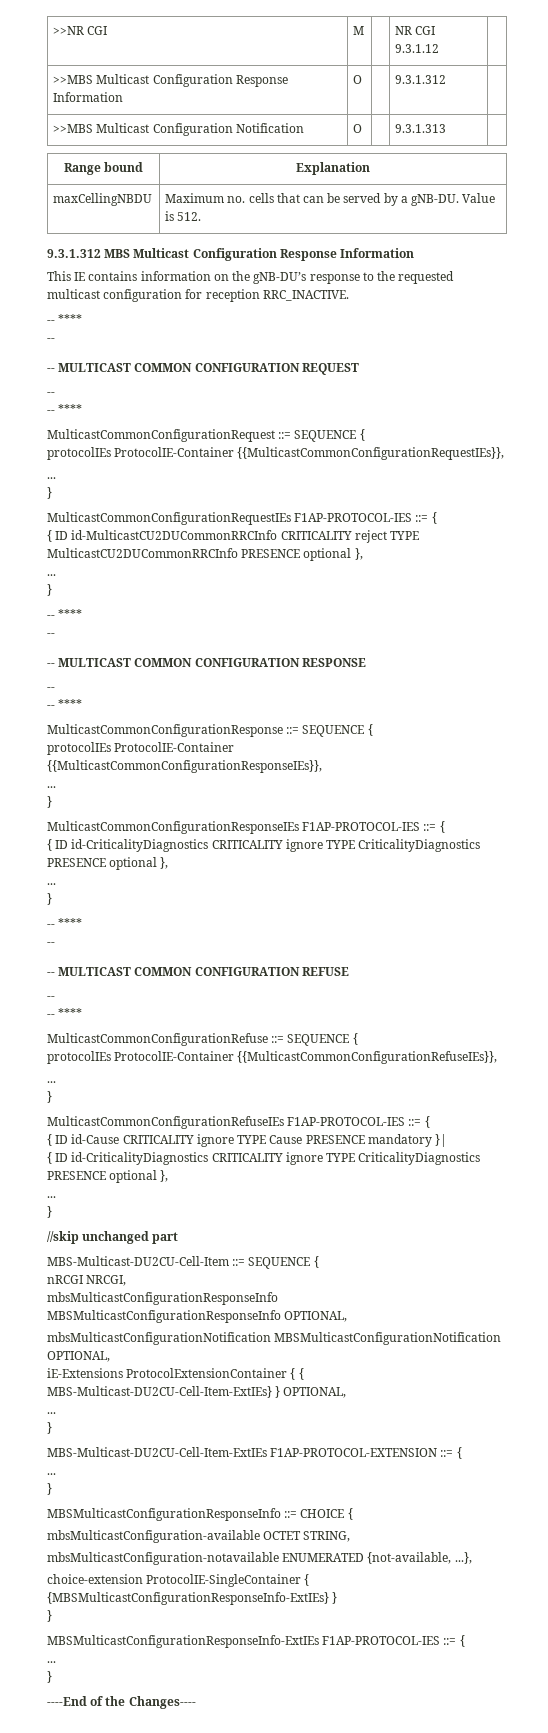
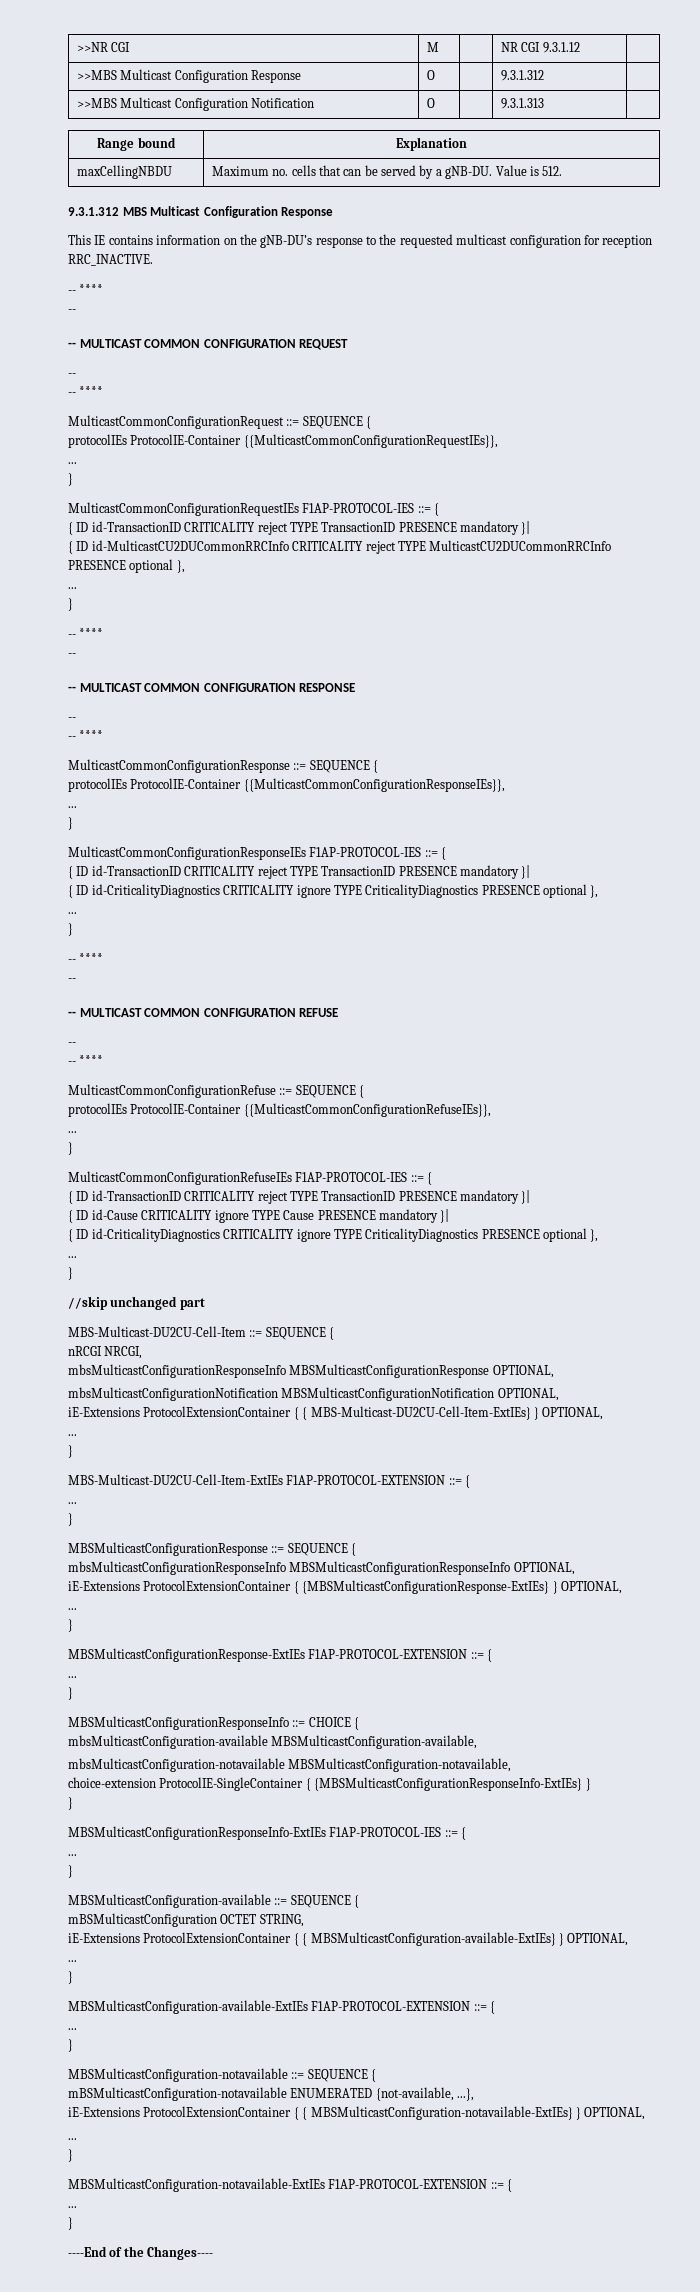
[53,92,124,102] Information -> (301, 76) none
[340,248,415,258] Information -> (334, 212) none
(437, 518) none -> [68,521,531,535] // { ID id-TransactionID CRITICALITY reject TYPE TransactionID PRESENCE mandatory }|
(445, 827) none -> [68,865,531,879] // { ID id-TransactionID CRITICALITY reject TYPE TransactionID PRESENCE mandatory }|
(430, 1122) none -> [68,1190,531,1204] // { ID id-TransactionID CRITICALITY reject TYPE TransactionID PRESENCE mandatory }|
[47,1310,281,1323] MBSMulticastConfigurationResponseInfo -> [289,1364,490,1378] MBSMulticastConfigurationResponse
(52, 1489) none -> [68,1542,357,1556] [68,1561,575,1575] [68,1580,622,1594] [68,1608,77,1610] [68,1619,73,1632] [68,1648,493,1662] [68,1676,77,1678] [68,1687,73,1700] // MBSMulticastConfigurationResponse ::= SEQUENCE { // mbsMulticastConfigurationResponseInfo MBSMulticastConfigurationResponseInfo OPTIONAL, // iE-Extensions ProtocolExtensionContainer { {MBSMulticastConfigurationResponse-ExtIEs} } OPTIONAL, // ... // } // MBSMulticastConfigurationResponse-ExtIEs F1AP-PROTOCOL-EXTENSION ::= { // ... // }
[263,1531,351,1542] OCTET STRING, -> [271,1735,478,1749] MBSMulticastConfiguration-available,
[282,1552,472,1564] ENUMERATED {not-available, ...}, -> [288,1758,512,1772] MBSMulticastConfiguration-notavailable,
(52, 1677) none -> [68,1894,360,1908] [68,1913,304,1927] [68,1932,629,1946] [68,1960,77,1962] [68,1971,73,1984] [68,2000,496,2014] [68,2028,77,2030] [68,2039,73,2052] [68,2068,377,2082] [68,2087,475,2101] [68,2106,646,2120] [68,2138,77,2140] [68,2149,73,2162] [68,2178,513,2192] [68,2206,77,2208] [68,2217,73,2230] // MBSMulticastConfiguration-available ::= SEQUENCE { // mBSMulticastConfiguration OCTET STRING, // iE-Extensions ProtocolExtensionContainer { { MBSMulticastConfiguration-available-ExtIEs} } OPTIONAL, // ... // } // MBSMulticastConfiguration-available-ExtIEs F1AP-PROTOCOL-EXTENSION ::= { // ... // } // MBSMulticastConfiguration-notavailable ::= SEQUENCE { // mBSMulticastConfiguration-notavailable ENUMERATED {not-available, ...}, // iE-Extensions ProtocolExtensionContainer { { MBSMulticastConfiguration-notavailable-ExtIEs} } OPTIONAL, // ... // } // MBSMulticastConfiguration-notavailable-ExtIEs F1AP-PROTOCOL-EXTENSION ::= { // ... // }

